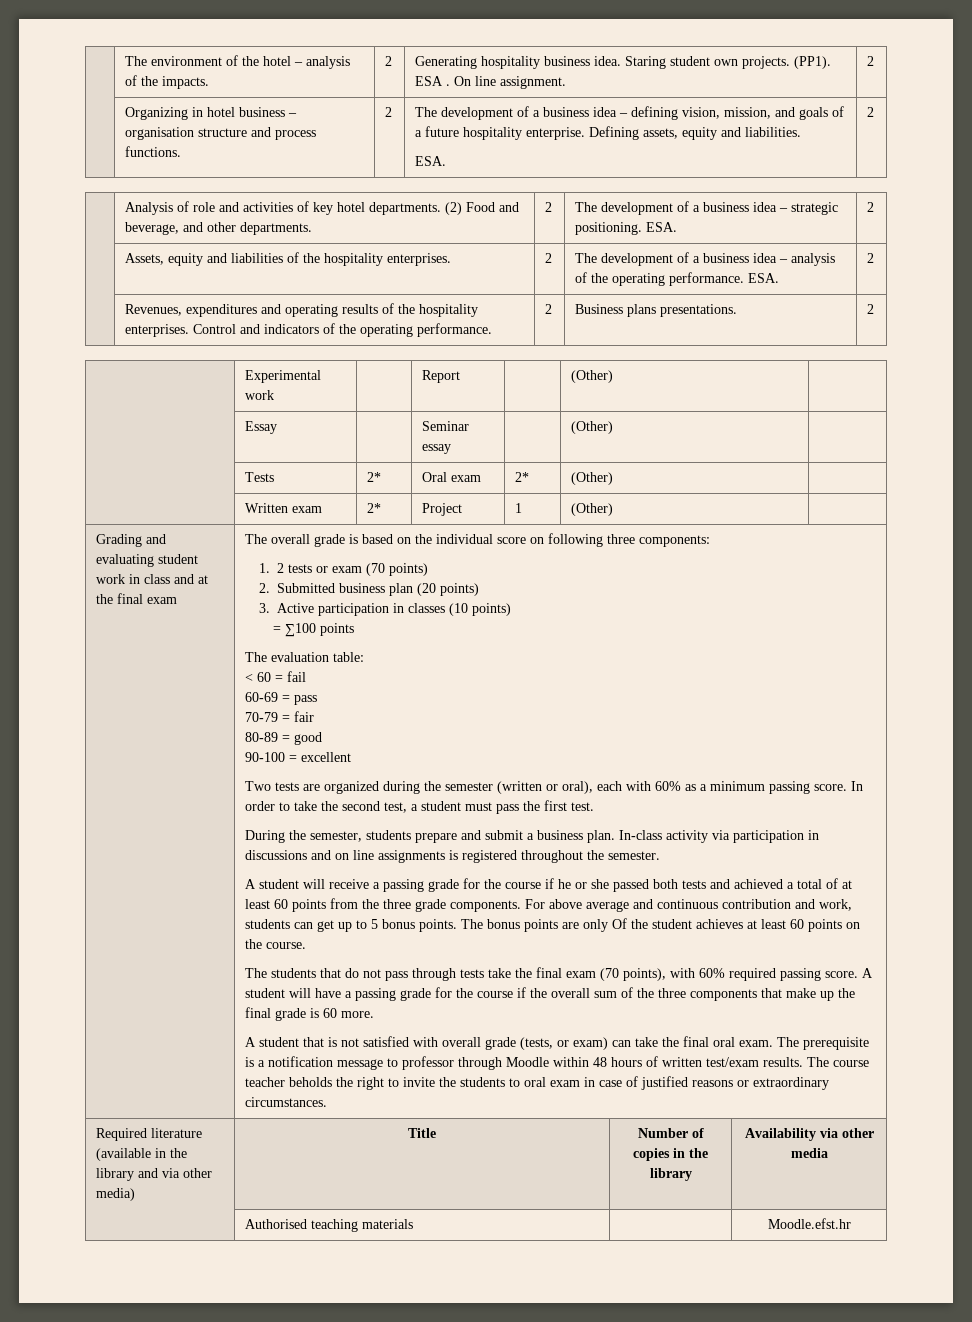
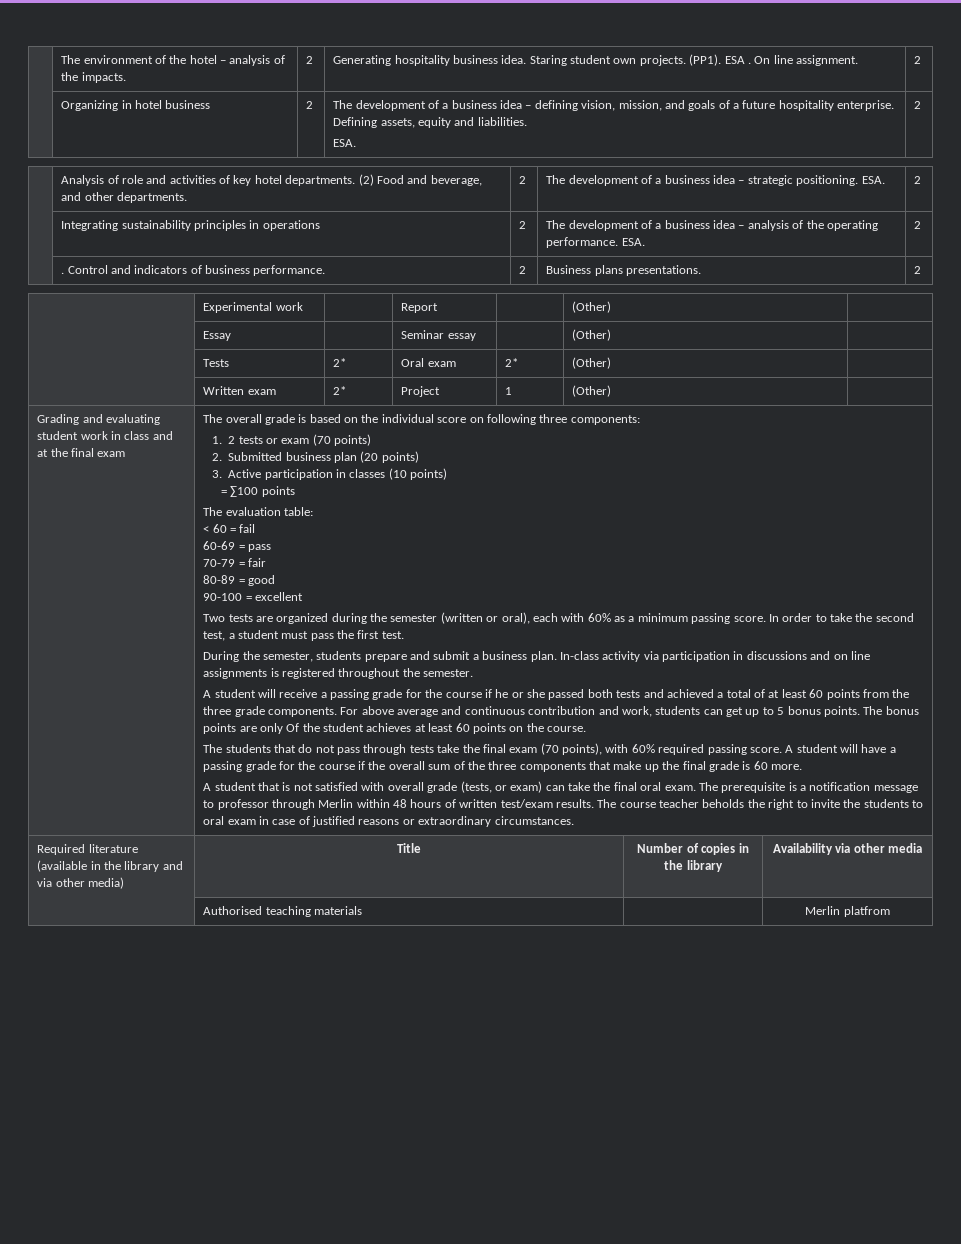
[287,113,297,117] [124,127,316,140] [124,146,181,157] – organisation structure and process functions. -> (211, 104) none
[124,252,451,266] Assets, equity and liabilities of the hospitality enterprises. -> [61,220,320,231] Integrating sustainability principles in operations
[124,303,478,317] [124,324,189,337] Revenues, expenditures and operating results of the hospitality enterprises. -> [61,272,65,274] .
[338,324,413,337] the operating -> [205,265,251,274] business
[505,1057,549,1067] Moodle -> [318,799,354,808] Merlin
[767,1218,851,1229] Moodle.efst.hr -> [805,906,890,917] Merlin platfrom

